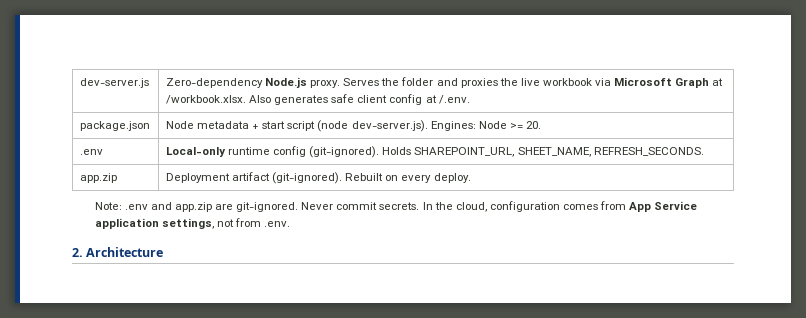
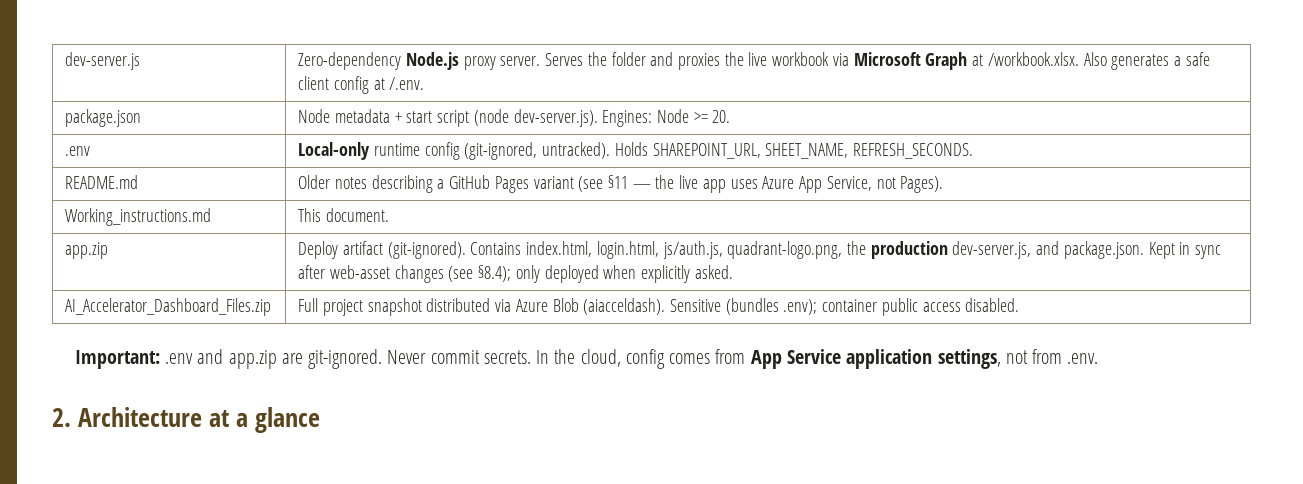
[310,80,341,88] proxy. -> [463,56,541,70] proxy server.
(329, 100) none -> [1173,56,1181,66] a
[309,146,380,158] (git-ignored). -> [464,142,611,160] (git-ignored, untracked).
(704, 151) none -> [65,175,139,189] [298,175,944,193] [65,208,212,226] [298,208,389,222] // README.md | Older notes describing a GitHub Pages variant (see §11 — the live app uses Azure App Service, not Pages). // Working_instructions.md | This document.
[165,173,230,183] Deployment -> [298,241,339,259] Deploy
[345,173,471,183] [94,202,122,210] Rebuilt on every deploy. // Note: -> [470,241,1222,259] [298,265,733,283] [65,298,272,316] [298,298,1020,316] [74,350,160,369] Contains index.html, login.html, js/auth.js, quadrant-logo.png, the production dev-server.js, and package.json. Kept in sync after web-asset changes (see §8.4); only deployed when explicitly asked. // AI_Accelerator_Dashboard_Files.zip | Full project snapshot distributed via Azure Blob (aiacceldash). Sensitive (bundles .env); container public access disabled. // Important:
[489,201,560,212] configuration -> [625,349,665,369] config
(164, 252) none -> [209,407,321,433] at a glance

